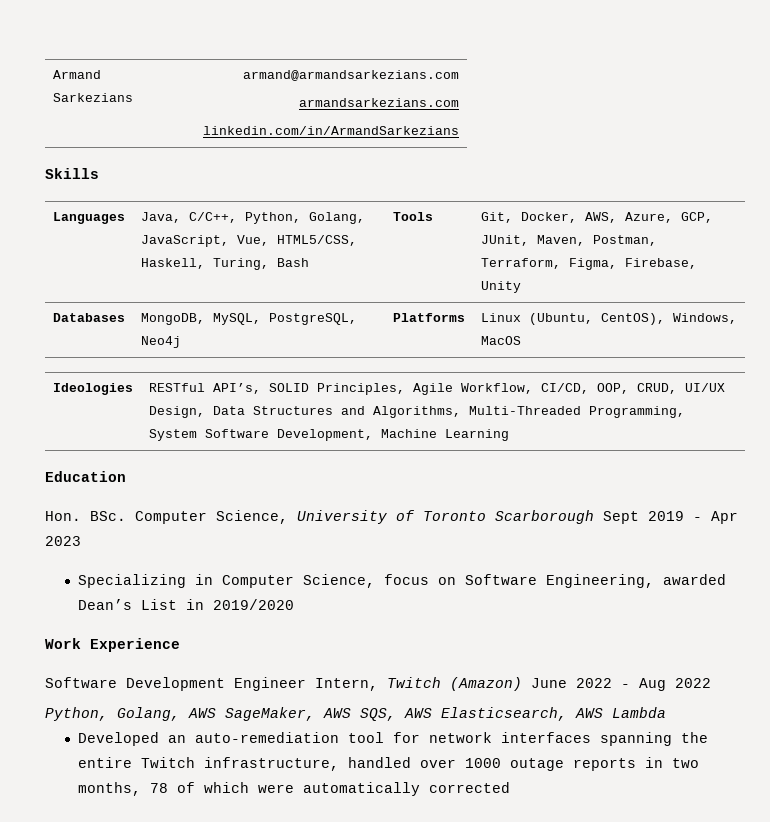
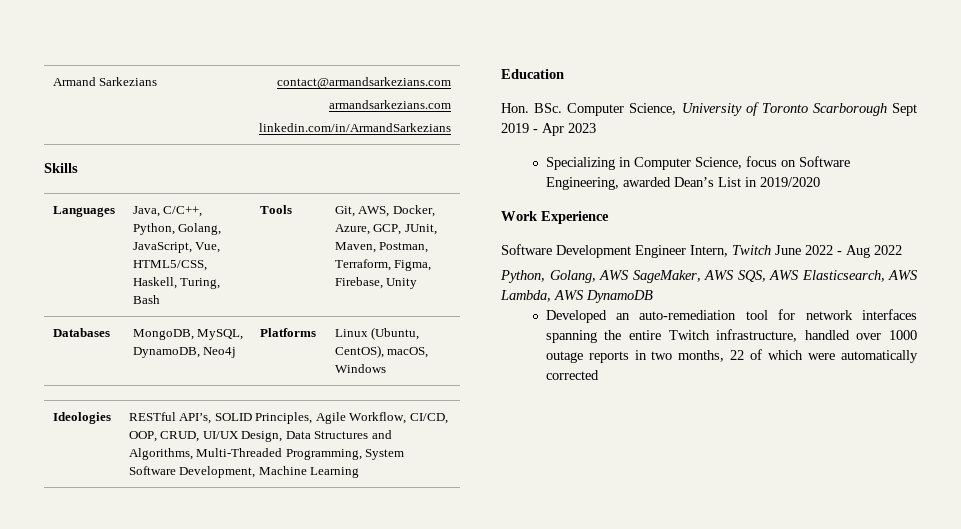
[243,70,460,81] armand@armandsarkezians.com -> [277,77,452,89] contact@armandsarkezians.com
[520,212,617,223] Docker, AWS, -> [358,205,435,217] AWS, Docker,
[268,313,357,325] PostgreSQL, -> [132,347,200,358] DynamoDB,
[672,313,737,324] [480,336,521,345] Windows, MacOS -> [387,347,429,358] [334,364,386,373] macOS, Windows
[450,677,522,691] (Amazon) -> (771, 250) none
[612,707,666,718] Lambda -> [500,290,653,303] Lambda, AWS DynamoDB
[150,783,169,793] 78 -> [730,350,745,360] 22

